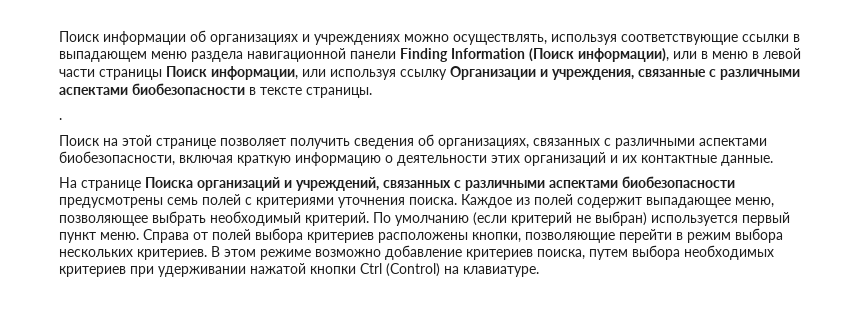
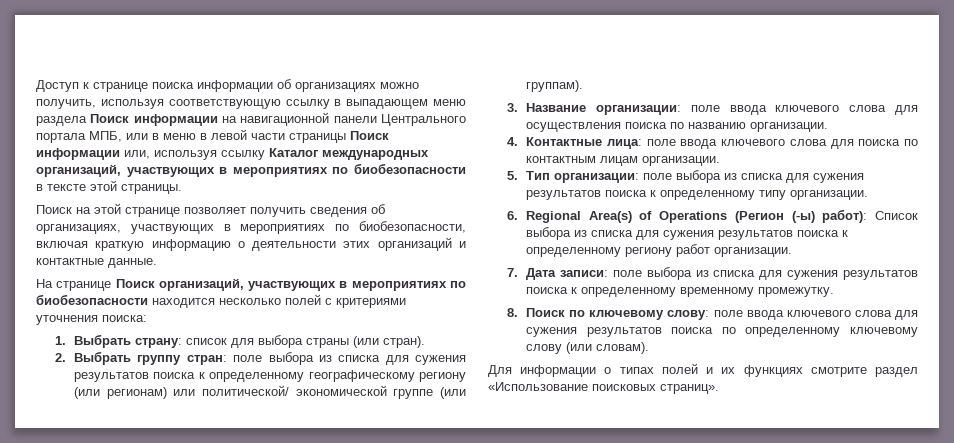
[59,30,800,45] [59,48,669,62] Поиск информации об организациях и учреждениях можно осуществлять, используя соответствующие ссылки в выпадающем меню раздела навигационной панели Finding Information (Поиск информации), -> [36,79,419,92] [36,99,466,109] [36,112,466,126] [36,131,122,143] Доступ к странице поиска информации об организациях можно получить, используя соответствующую ссылку в выпадающем меню раздела Поиск информации на навигационной панели Центрального портала МПБ,
[211,66,800,80] [59,87,128,95] информации, или используя ссылку Организации и учреждения, связанные с различными аспектами -> [36,148,429,160] [36,164,349,177] информации или, используя ссылку Каталог международных организаций, участвующих в мероприятиях по
(302, 91) none -> [90,180,117,191] этой
[59,118,62,120] // . -> (182, 189) none
[533,138,767,149] связанных с различными аспектами -> [130,224,350,234] участвующих в мероприятиях по
[622,155,637,163] их -> (466, 244) none
[145,176,735,191] [59,194,774,208] [59,211,790,226] [59,228,783,243] [59,245,774,260] [59,263,539,277] Поиска организаций и учреждений, связанных с различными аспектами биобезопасности предусмотрены семь полей с критериями уточнения поиска. Каждое из полей содержит выпадающее меню, позволяющее выбрать необходимый критерий. По умолчанию (если критерий не выбран) используется первый пункт меню. Справа от полей выбора критериев расположены кнопки, позволяющие перейти в режим выбора нескольких критериев. В этом режиме возможно добавление критериев поиска, путем выбора необходимых критериев при удерживании нажатой кнопки Ctrl (Control) на клавиатуре. -> [115,278,466,291] [36,294,406,308] [36,315,147,325] [55,334,426,348] [55,351,467,365] [74,370,466,382] [74,385,467,399] [526,80,584,92] [507,103,918,115] [526,122,829,132] [507,137,919,149] [526,156,721,166] [507,170,865,183] [526,190,869,200] [507,209,918,223] [526,227,849,240] [526,244,793,257] [507,267,919,280] [526,287,835,297] [507,308,919,320] [526,327,918,337] [526,342,650,354] [488,363,918,377] [488,382,719,394] Поиск организаций, участвующих в мероприятиях по биобезопасности находится несколько полей с критериями уточнения поиска: // 1. Выбрать страну: список для выбора страны (или стран). // 2. Выбрать группу стран: поле выбора из списка для сужения результатов поиска к определенному географическому региону (или регионам) или политической/ экономической группе (или группам). // 3. Название организации: поле ввода ключевого слова для осуществления поиска по названию организации. // 4. Контактные лица: поле ввода ключевого слова для поиска по контактным лицам организации. // 5. Тип организации: поле выбора из списка для сужения результатов поиска к определенному типу организации. // 6. Regional Area(s) of Operations (Регион (-ы) работ): Список выбора из списка для сужения результатов поиска к определенному региону работ организации. // 7. Дата записи: поле выбора из списка для сужения результатов поиска к определенному временному промежутку. // 8. Поиск по ключевому слову: поле ввода ключевого слова для сужения результатов поиска по определенному ключевому слову (или словам). // Для информации о типах полей и их функциях смотрите раздел «Использование поисковых страниц».

